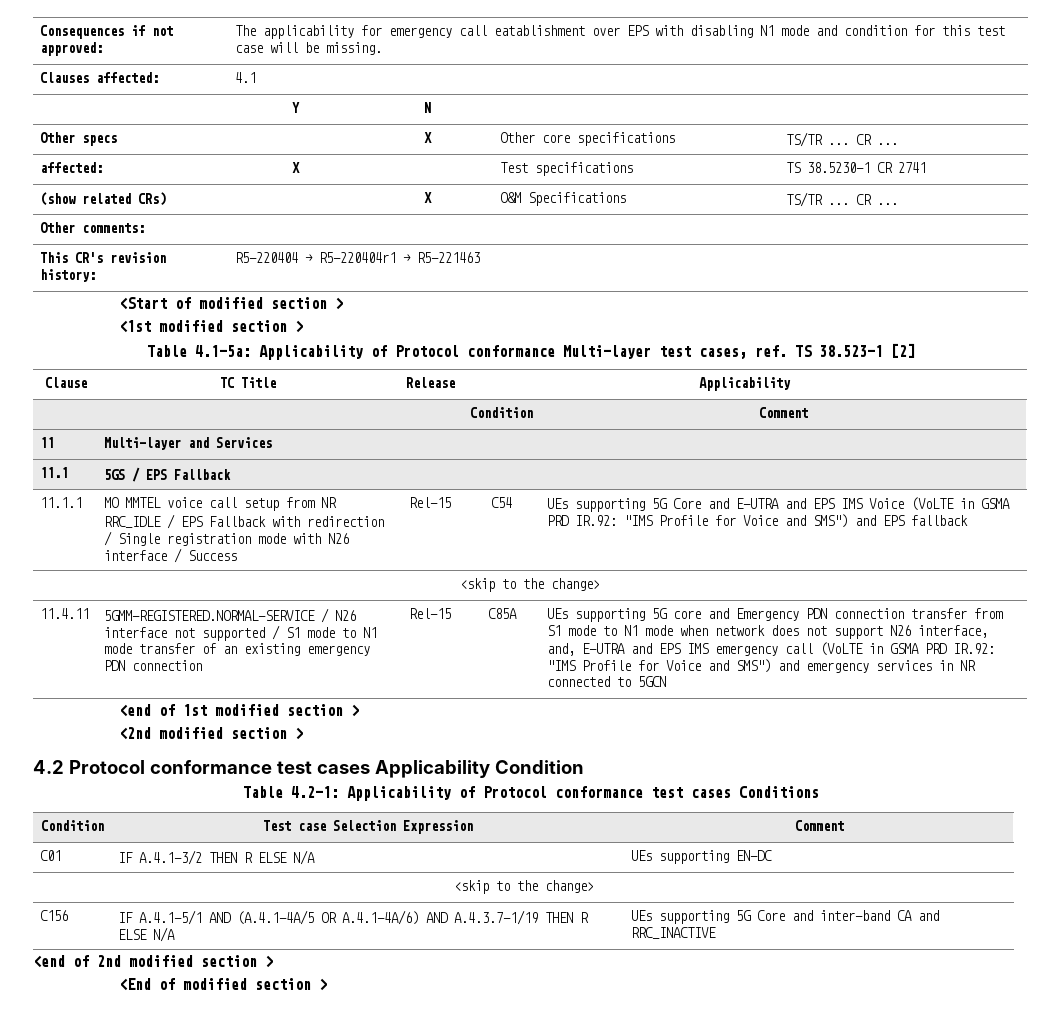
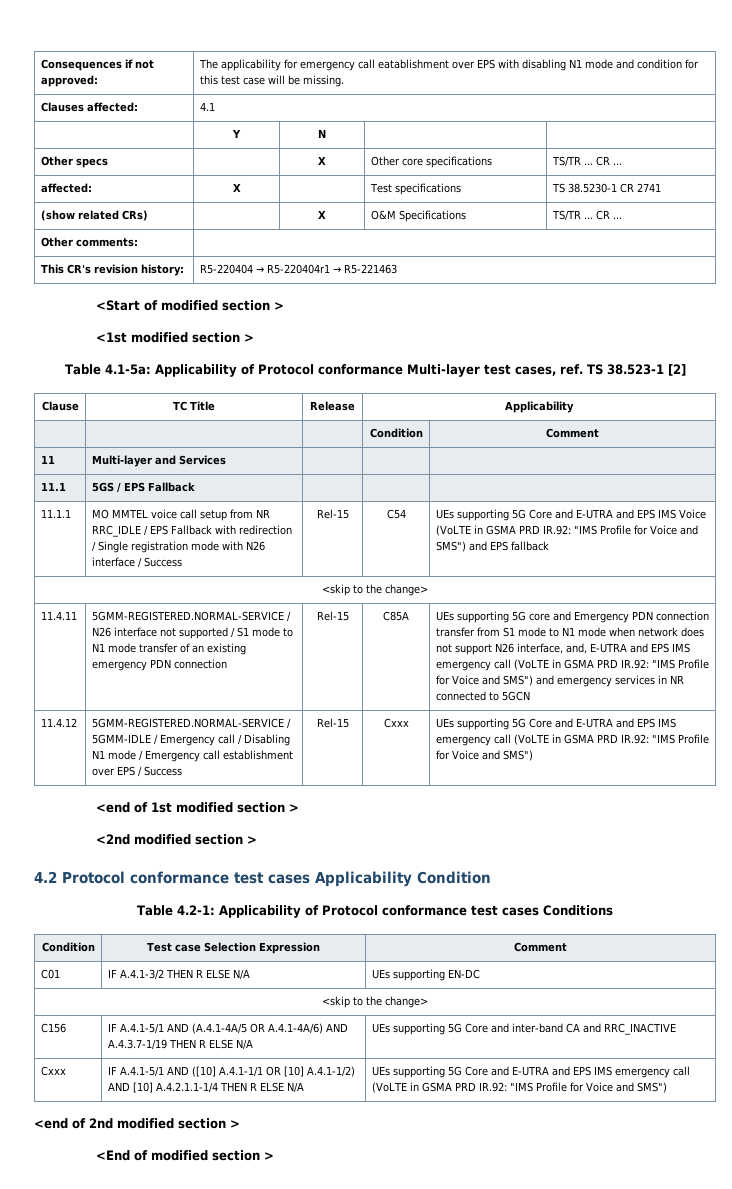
(667, 681) none -> [40,718,77,727] [91,718,291,729] [91,734,290,746] [91,750,293,762] [91,766,182,777] [316,718,349,728] [383,718,409,728] [435,718,676,730] [435,734,709,746] [435,750,533,761] // 11.4.12 | 5GMM-REGISTERED.NORMAL-SERVICE / 5GMM-IDLE / Emergency call / Disabling N1 mode / Emergency call establishment over EPS / Success | Rel-15 | Cxxx | UEs supporting 5G Core and E-UTRA and EPS IMS emergency call (VoLTE in GSMA PRD IR.92: "IMS Profile for Voice and SMS")
(717, 933) none -> [40,1066,66,1076] [107,1066,355,1077] [107,1082,304,1093] [371,1066,690,1078] [371,1082,667,1093] // Cxxx | IF A.4.1-5/1 AND ([10] A.4.1-1/1 OR [10] A.4.1-1/2) AND [10] A.4.2.1.1-1/4 THEN R ELSE N/A | UEs supporting 5G Core and E-UTRA and EPS IMS emergency call (VoLTE in GSMA PRD IR.92: "IMS Profile for Voice and SMS")

